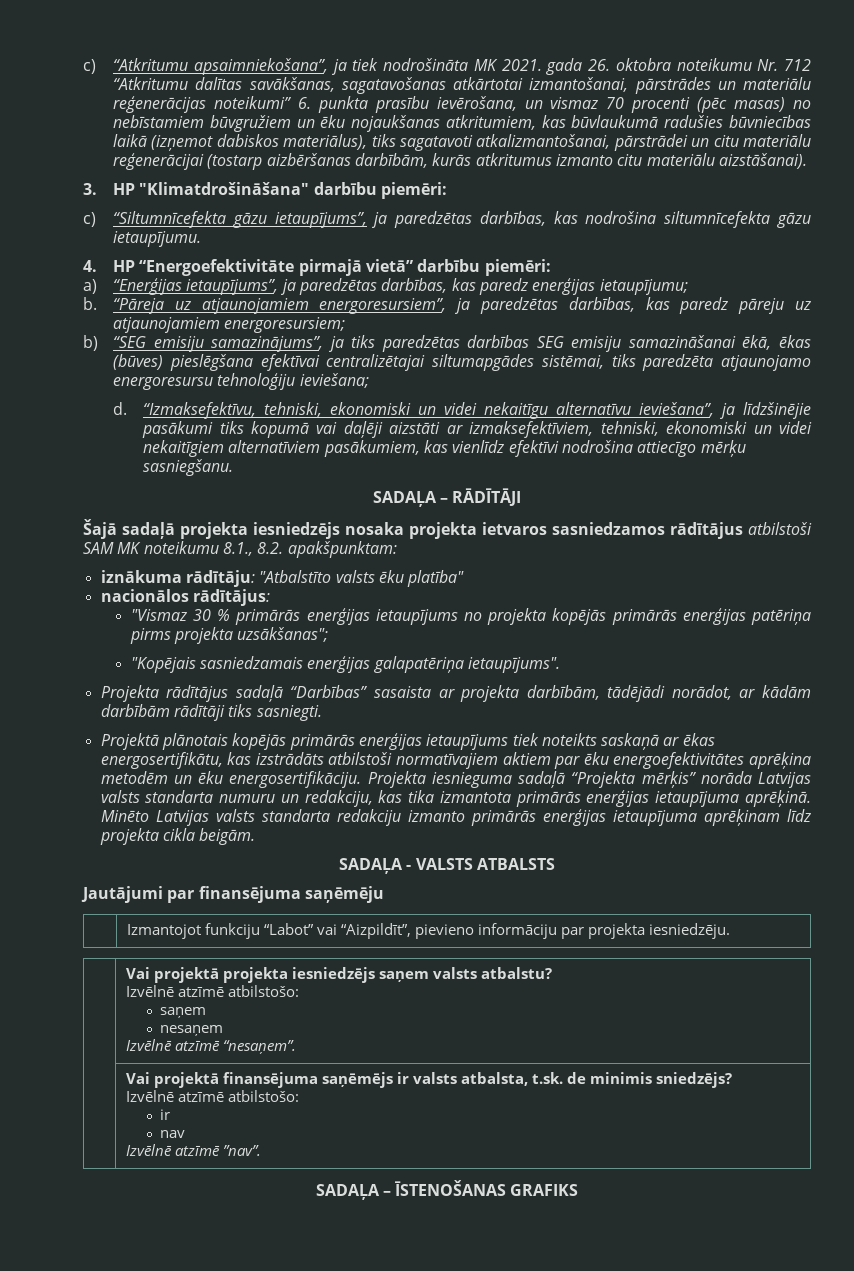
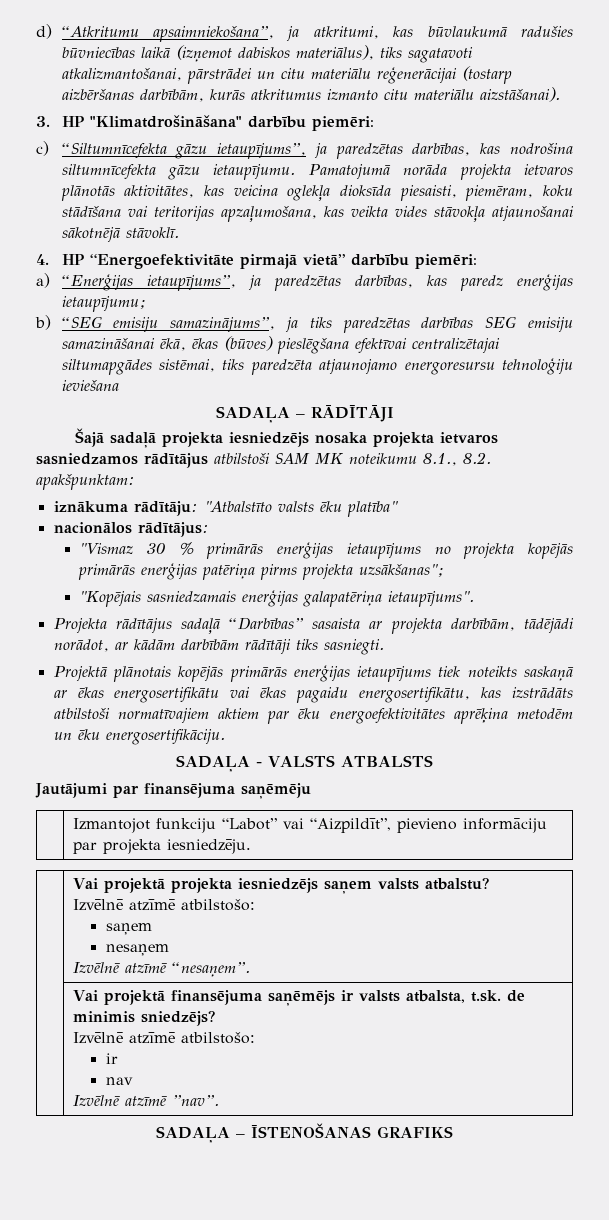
[83,59,96,74] c) -> [36,24,52,39] d)
[352,58,811,75] [113,77,811,94] [113,96,811,113] [113,115,536,132] tiek nodrošināta MK 2021. gada 26. oktobra noteikumu Nr. 712 “Atkritumu dalītas savākšanas, sagatavošanas atkārtotai izmantošanai, pārstrādes un materiālu reģenerācijas noteikumi” 6. punkta prasību ievērošana, un vismaz 70 procenti (pēc masas) no nebīstamiem būvgružiem un ēku nojaukšanas atkritumiem, -> [313,26,379,39] atkritumi,
(202, 239) none -> [308,164,573,180] [60,185,573,201] [61,206,574,222] [61,227,179,242] Pamatojumā norāda projekta ietvaros plānotās aktivitātes, kas veicina oglekļa dioksīda piesaisti, piemēram, koku stādīšana vai teritorijas apzaļumošana, kas veikta vides stāvokļa atjaunošanai sākotnējā stāvoklī.
[83,297,812,314] [113,317,346,333] // b. “Pāreja uz atjaunojamiem energoresursiem”, ja paredzētas darbības, kas paredz pāreju uz atjaunojamiem energoresursiem; -> (146, 304) none
[299,373,369,388] [113,402,811,419] [142,421,812,438] [143,440,746,457] [143,459,234,476] ieviešana; // d. “Izmaksefektīvu, tehniski, ekonomiski un videi nekaitīgu alternatīvu ieviešana”, ja līdzšinējie pasākumi tiks kopumā vai daļēji aizstāti ar izmaksefektīviem, tehniski, ekonomiski un videi nekaitīgiem alternatīviem pasākumiem, kas vienlīdz efektīvi nodrošina attiecīgo mērķu sasniegšanu. -> [61,380,119,391] ieviešana
(715, 739) none -> [114,687,349,703] energosertifikātu vai ēkas pagaidu
[367,771,812,788] [100,790,811,807] [100,809,811,826] [99,828,256,845] Projekta iesnieguma sadaļā “Projekta mērķis” norāda Latvijas valsts standarta numuru un redakciju, kas tika izmantota primārās enerģijas ietaupījuma aprēķinā. Minēto Latvijas valsts standarta redakciju izmanto primārās enerģijas ietaupījuma aprēķinam līdz projekta cikla beigām. -> (225, 737) none

